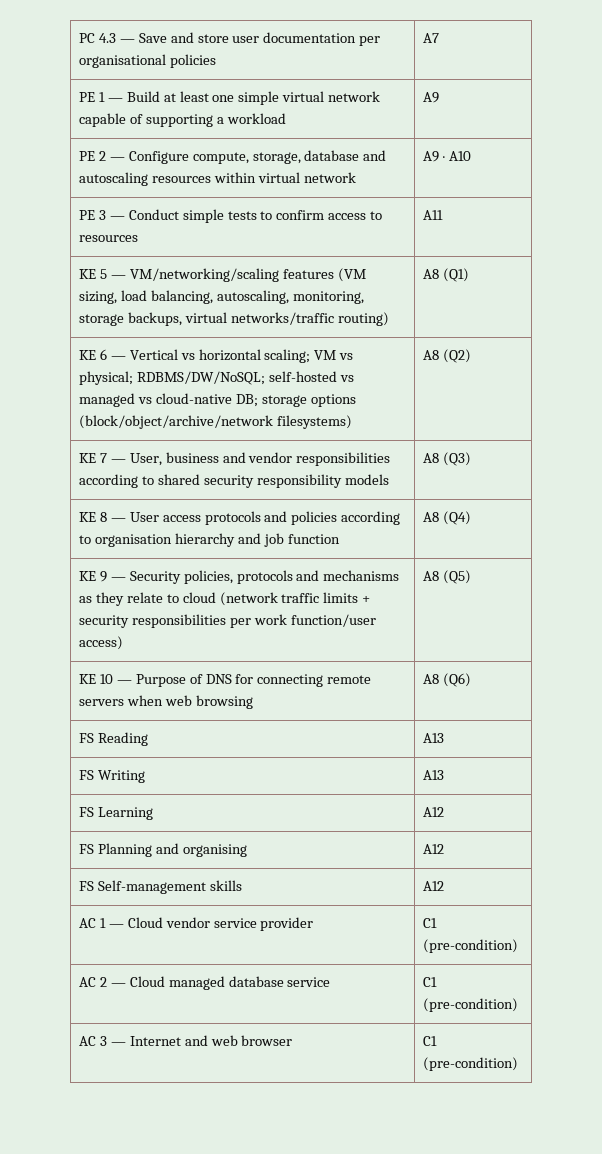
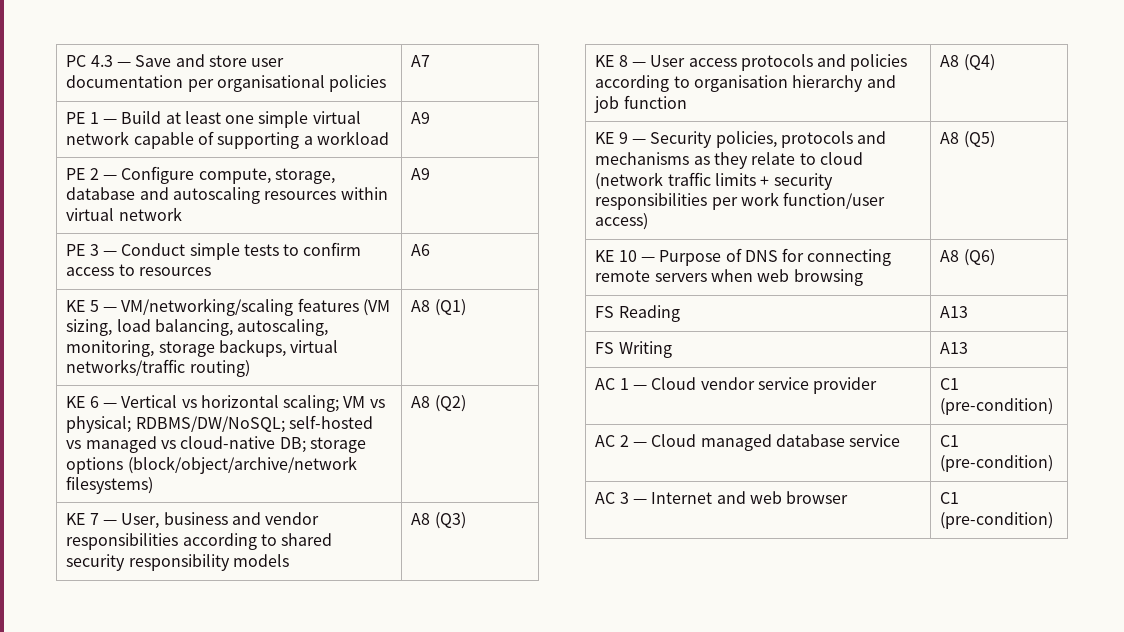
[442,151,471,161] · A10 -> (431, 174) none
[422,210,443,220] A11 -> [411,244,431,256] A6
[78,807,153,820] [422,807,444,817] [78,843,247,857] [422,844,444,854] [78,880,242,894] [422,881,444,891] // FS Learning | A12 // FS Planning and organising | A12 // FS Self-management skills | A12 -> (969, 348) none

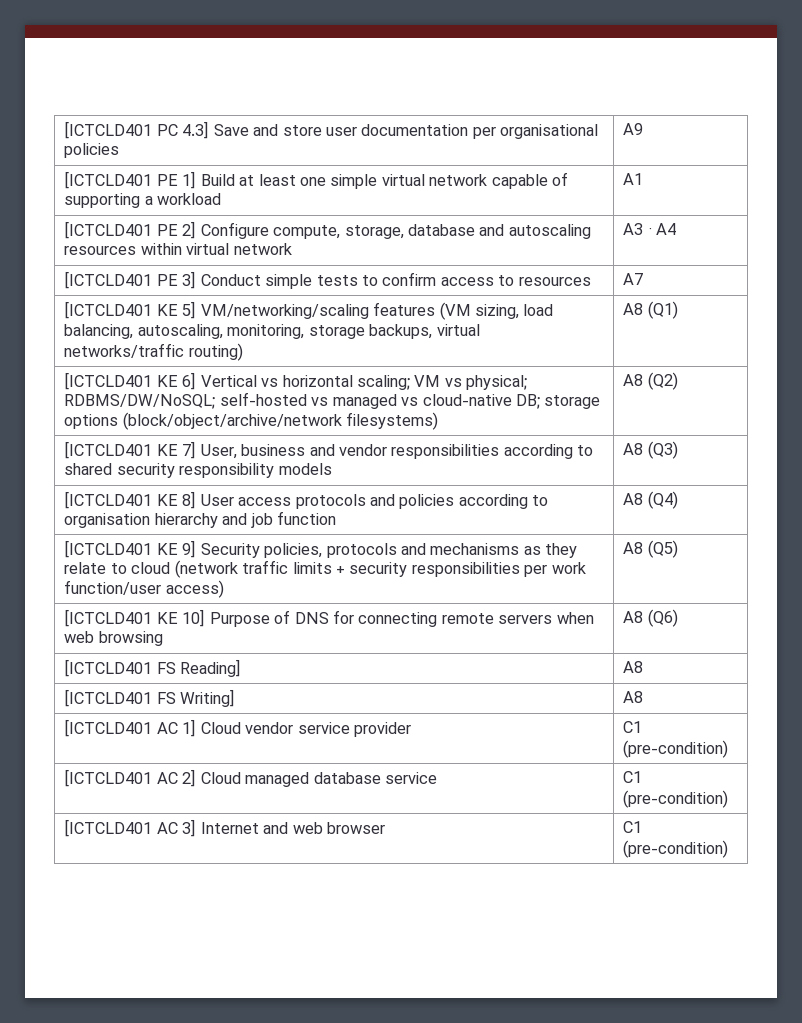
[66,55,131,67] PC 4.3 — -> [64,121,210,139] [ICTCLD401 PC 4.3]
[411,55,431,67] [66,112,117,124] A7 // PE 1 — -> [623,123,644,135] [64,171,197,189] A9 // [ICTCLD401 PE 1]
[411,112,431,124] [66,168,117,180] A9 // PE 2 — -> [623,173,644,185] [64,221,197,239] A1 // [ICTCLD401 PE 2]
[411,168,431,180] [66,244,117,256] A9 // PE 3 — -> [623,223,677,235] [64,271,197,289] A3 · A4 // [ICTCLD401 PE 3]
[411,244,431,256] [66,300,117,312] A6 // KE 5 — -> [623,273,644,285] [64,301,197,319] A7 // [ICTCLD401 KE 5]
[66,396,117,408] KE 6 — -> [64,372,197,390] [ICTCLD401 KE 6]
[66,513,117,525] KE 7 — -> [64,441,197,459] [ICTCLD401 KE 7]
[595,55,646,67] KE 8 — -> [64,491,197,509] [ICTCLD401 KE 8]
[595,132,646,144] KE 9 — -> [64,540,197,558] [ICTCLD401 KE 9]
[595,250,655,262] KE 10 — -> [64,609,206,627] [ICTCLD401 KE 10]
[595,305,680,322] [940,306,969,318] [595,341,672,358] [940,342,969,354] [595,378,647,390] FS Reading | A13 // FS Writing | A13 // AC 1 — -> [64,659,242,677] [623,661,644,673] [64,689,236,707] [623,691,644,703] [64,719,197,737] [ICTCLD401 FS Reading] | A8 // [ICTCLD401 FS Writing] | A8 // [ICTCLD401 AC 1]
[595,435,647,447] AC 2 — -> [64,769,197,787] [ICTCLD401 AC 2]
[595,492,647,504] AC 3 — -> [64,819,197,837] [ICTCLD401 AC 3]

